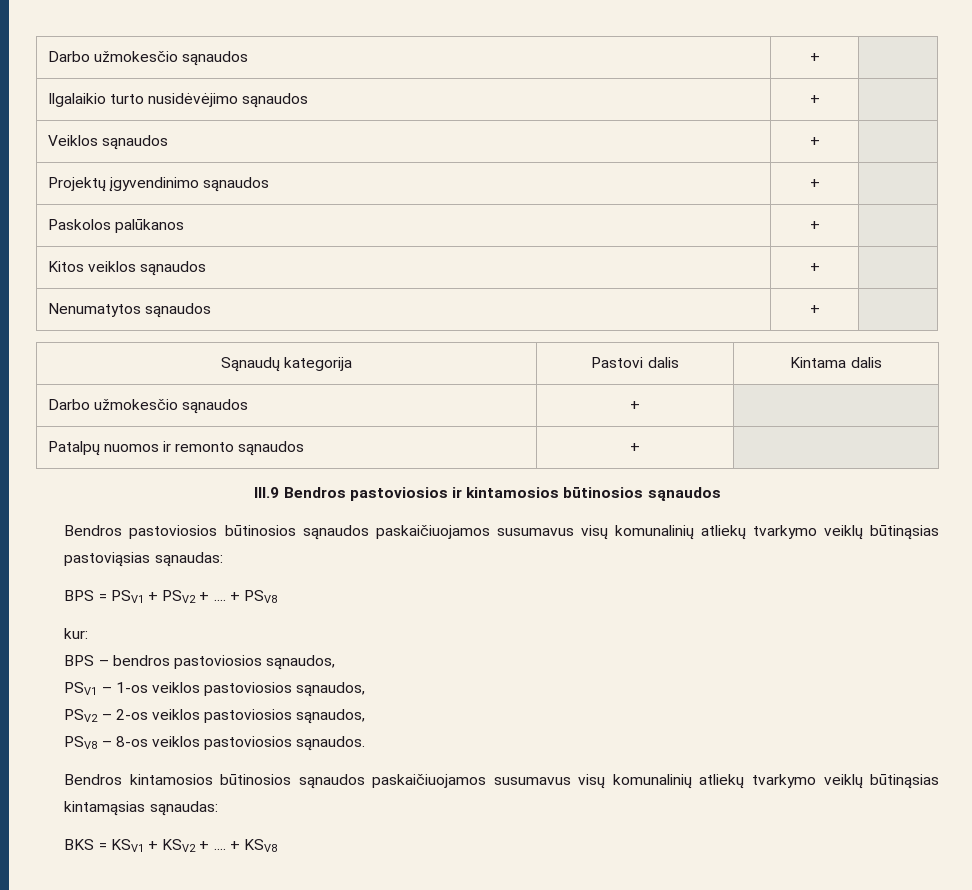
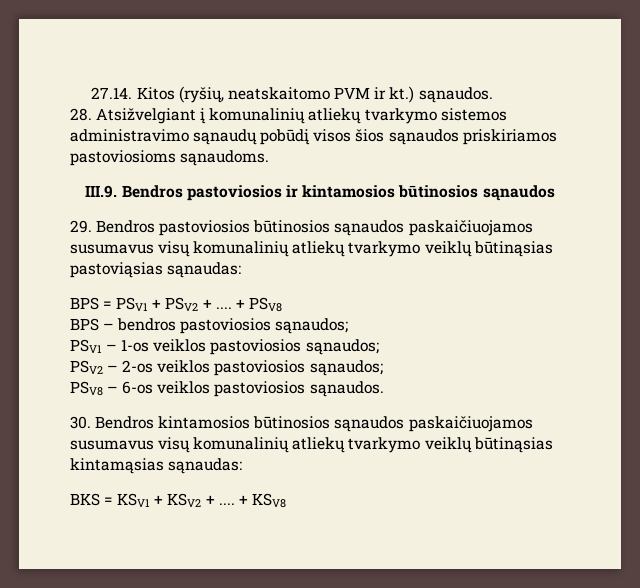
[47,51,249,66] [809,53,820,62] [47,93,309,108] [809,95,820,104] [47,135,168,150] [809,137,820,146] [47,177,270,192] [809,179,820,188] [47,219,184,233] [809,221,820,230] [47,261,207,276] [809,263,820,272] [47,303,211,318] [809,305,820,314] [220,357,353,372] [591,357,679,368] [790,357,882,368] [47,399,249,414] [630,401,640,410] [47,441,305,456] [630,443,640,452] [254,487,280,498] Darbo užmokesčio sąnaudos | + | // Ilgalaikio turto nusidėvėjimo sąnaudos | + | // Veiklos sąnaudos | + | // Projektų įgyvendinimo sąnaudos | + | // Paskolos palūkanos | + | // Kitos veiklos sąnaudos | + | // Nenumatytos sąnaudos | + | // Sąnaudų kategorija | Pastovi dalis | Kintama dalis // Darbo užmokesčio sąnaudos | + | // Patalpų nuomos ir remonto sąnaudos | + | // III.9 -> [91,86,493,103] [69,108,507,124] [69,129,557,145] [69,150,269,166] [85,185,118,198] 27.14. Kitos (ryšių, neatskaitomo PVM ir kt.) sąnaudos. // 28. Atsižvelgiant į komunalinių atliekų tvarkymo sistemos administravimo sąnaudų pobūdį visos šios sąnaudos priskiriamos pastoviosioms sąnaudoms. // III.9.
(721, 494) none -> [69,220,92,233] 29.
[64,628,89,639] // kur: -> (283, 304) none
[266,655,336,670] sąnaudos, -> [275,318,349,334] sąnaudos;
[296,682,366,697] sąnaudos, -> [305,339,379,355] sąnaudos;
[296,709,366,724] sąnaudos, -> [309,360,383,376] sąnaudos;
[115,736,148,747] 8-os -> [122,381,154,394] 6-os
(366, 743) none -> [69,416,91,429] 30.

